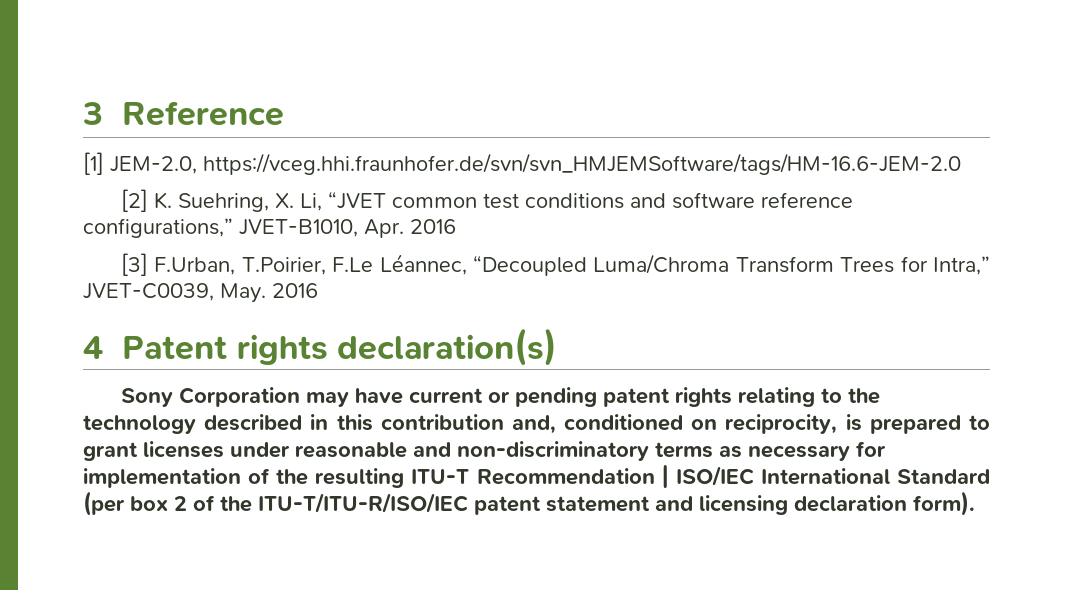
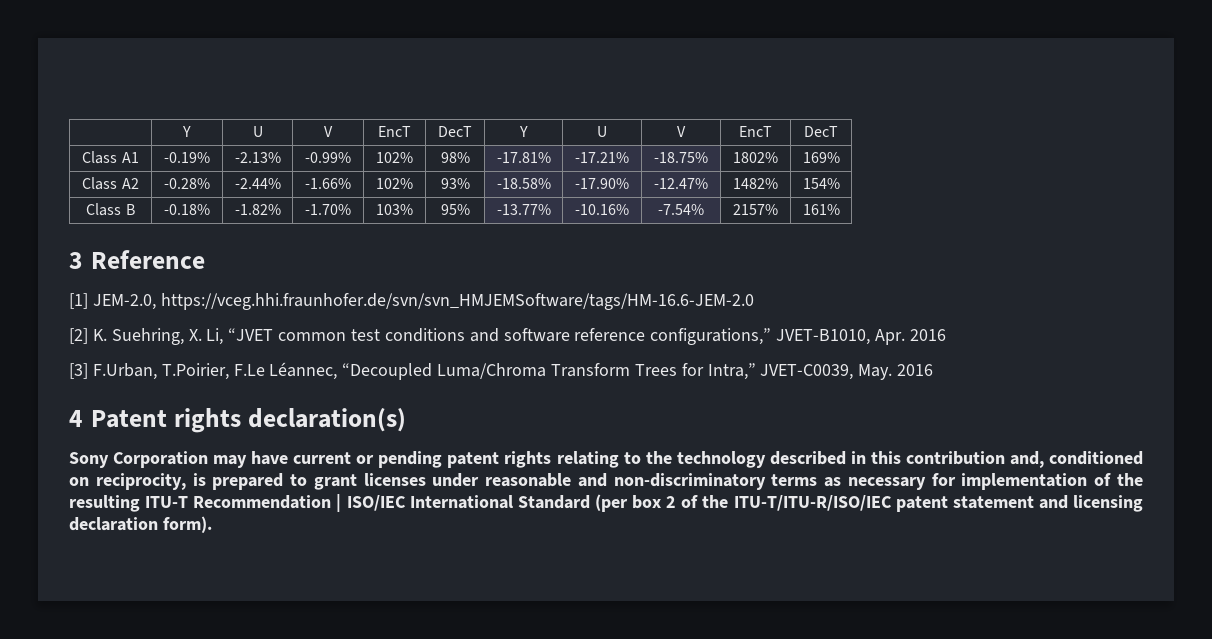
(82, 113) none -> [182,126,191,137] [252,126,263,137] [324,126,333,137] [378,126,411,137] [438,126,472,137] [518,126,528,137] [597,126,607,137] [677,126,686,137] [739,126,772,137] [804,126,838,137] [82,151,139,164] [164,152,210,163] [234,152,281,163] [305,152,351,163] [376,152,413,163] [440,152,470,163] [496,152,551,163] [575,152,629,163] [654,152,708,163] [733,152,778,163] [802,152,840,163] [82,177,139,190] [164,178,210,189] [234,178,281,189] [305,178,351,189] [376,178,413,189] [440,178,470,189] [496,178,551,189] [575,178,629,189] [654,178,708,189] [733,178,778,189] [802,178,840,189] [86,203,135,216] [164,204,210,215] [234,204,281,215] [305,204,351,215] [376,204,413,215] [440,204,470,215] [496,204,551,215] [575,204,629,215] [658,204,704,215] [733,204,778,215] [802,204,840,215] | Y | U | V | EncT | DecT | Y | U | V | EncT | DecT // Class A1 | -0.19% | -2.13% | -0.99% | 102% | 98% | -17.81% | -17.21% | -18.75% | 1802% | 169% // Class A2 | -0.28% | -2.44% | -1.66% | 102% | 93% | -18.58% | -17.90% | -12.47% | 1482% | 154% // Class B | -0.18% | -1.82% | -1.70% | 103% | 95% | -13.77% | -10.16% | -7.54% | 2157% | 161% //

